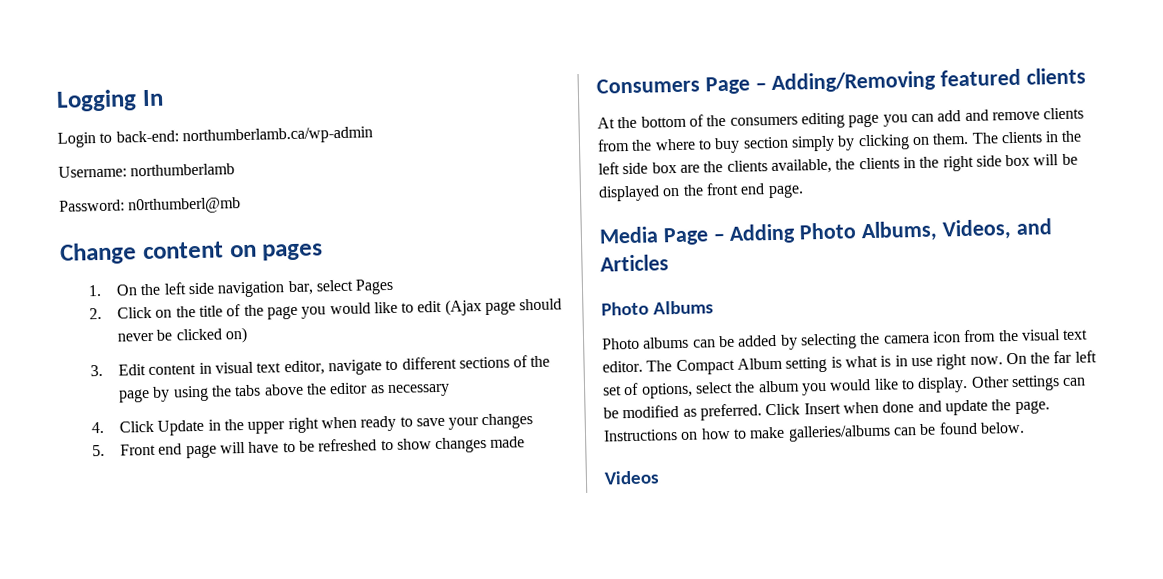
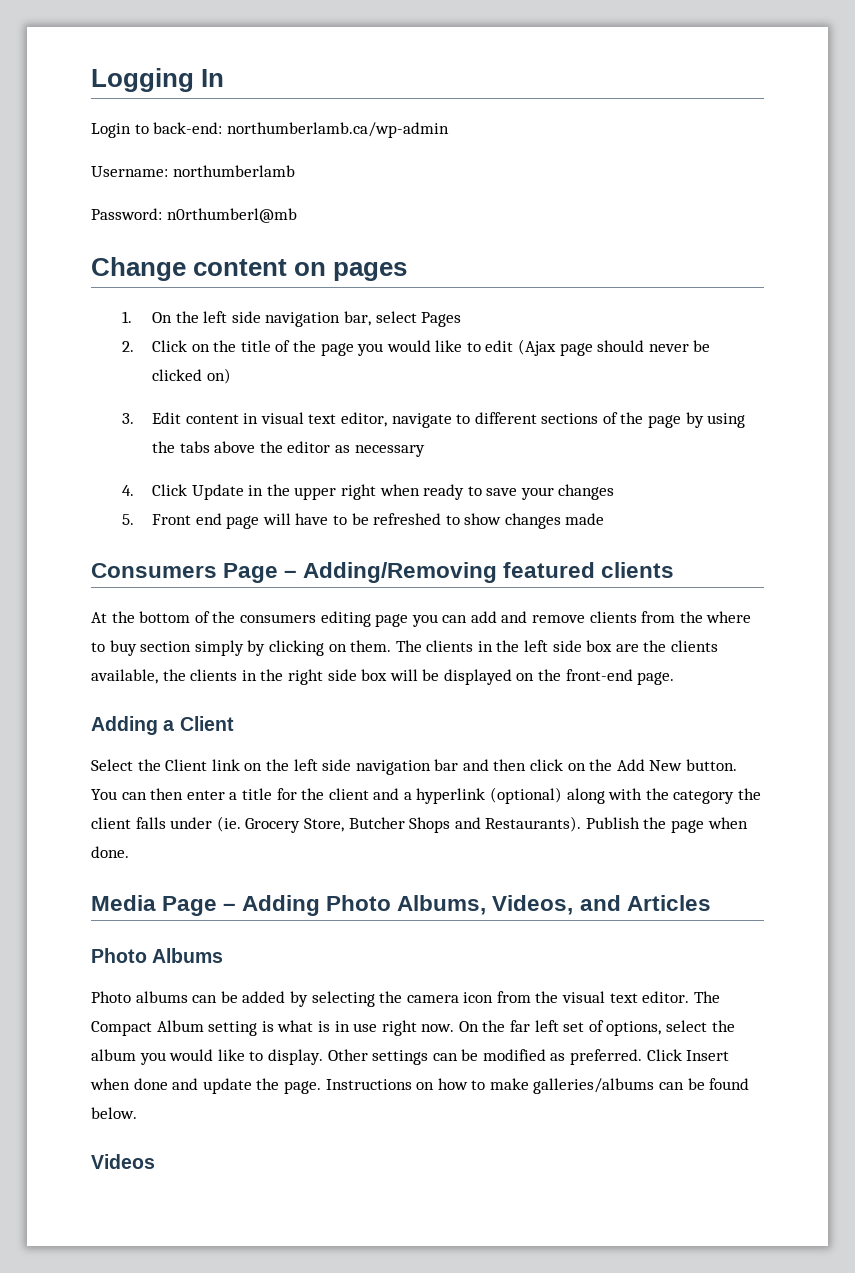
[705,182,804,199] front end page. -> [565,669,675,685] [91,716,234,735] [91,759,738,775] [91,787,762,804] [91,816,748,833] [91,846,129,858] front-end page. // Adding a Client // Select the Client link on the left side navigation bar and then click on the Add New button. You can then enter a title for the client and a hyperlink (optional) along with the category the client falls under (ie. Grocery Store, Butcher Shops and Restaurants). Publish the page when done.

